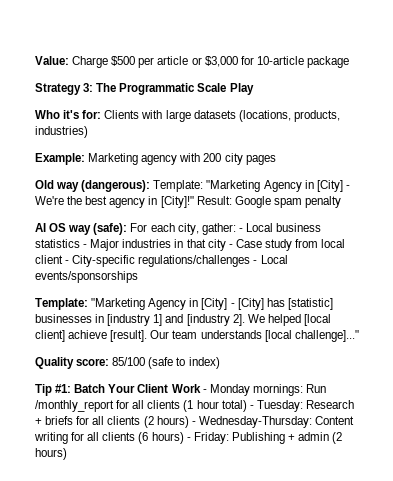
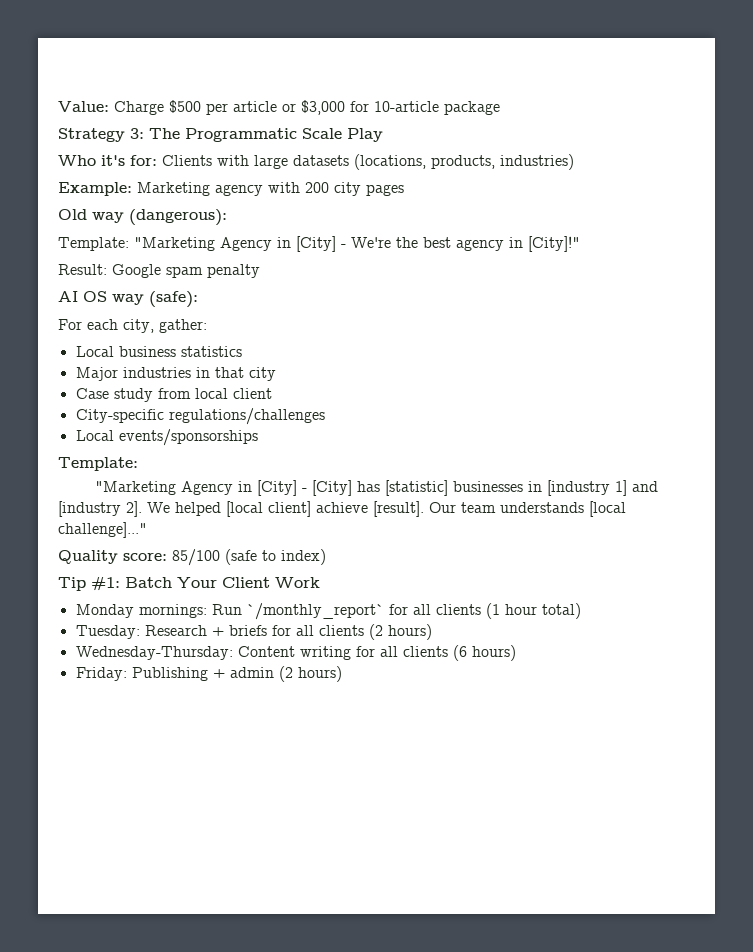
(151, 186) none -> (227, 217) //
(194, 202) none -> (580, 244) //
(128, 229) none -> (198, 299) //
[238,228,243,232] - -> (207, 326) //
[83,244,88,248] - -> (242, 351) //
[228,244,233,248] - -> (276, 374) //
[65,260,70,264] - -> (272, 393) //
[253,260,258,264] - -> (325, 416) //
(88, 304) none -> (138, 464) //
[202,389,207,393] - -> (320, 582) //
[35,400,114,412] /monthly_report -> [246,603,384,620] `/monthly_report`
[249,405,254,409] - -> (581, 611) //
[191,421,196,425] - -> (432, 632) //
[186,437,191,441] - -> (516, 653) //

